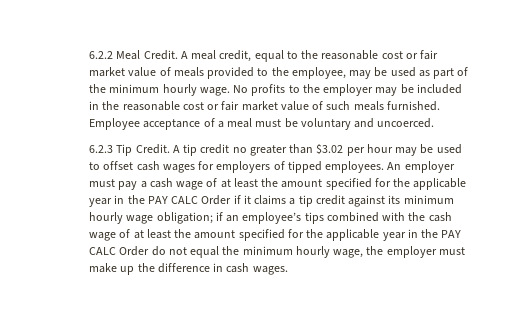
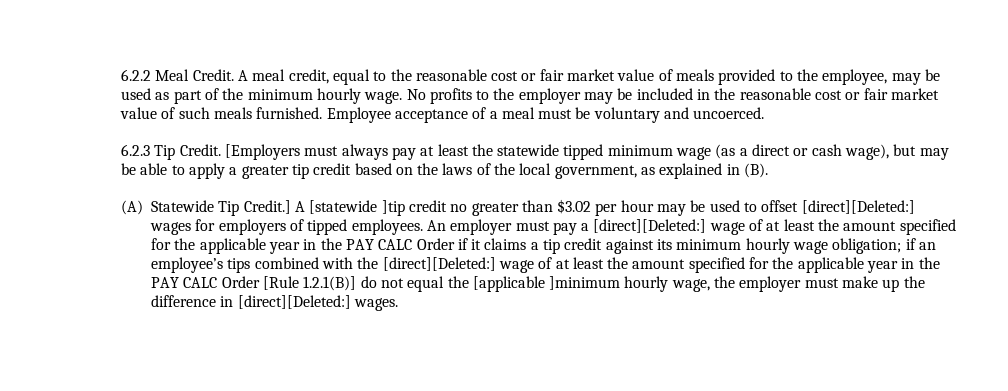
[172,144,198,156] A tip -> [224,144,949,160] [120,163,769,179] [120,200,405,216] [Employers must always pay at least the statewide tipped minimum wage (as a direct or cash wage), but may be able to apply a greater tip credit based on the laws of the local government, as explained in (B). // (A) Statewide Tip Credit.] A [statewide ]tip
[136,161,160,171] cash -> [801,200,915,214] [direct][Deleted:]
[149,178,173,188] cash -> [593,219,707,233] [direct][Deleted:]
[428,212,452,222] cash -> [382,257,496,271] [direct][Deleted:]
(150, 251) none -> [262,276,357,291] [Rule 1.2.1(B)]
[242,246,293,255] minimum -> [472,276,621,292] [applicable ]minimum
[226,263,250,273] cash -> [237,295,351,309] [direct][Deleted:]

